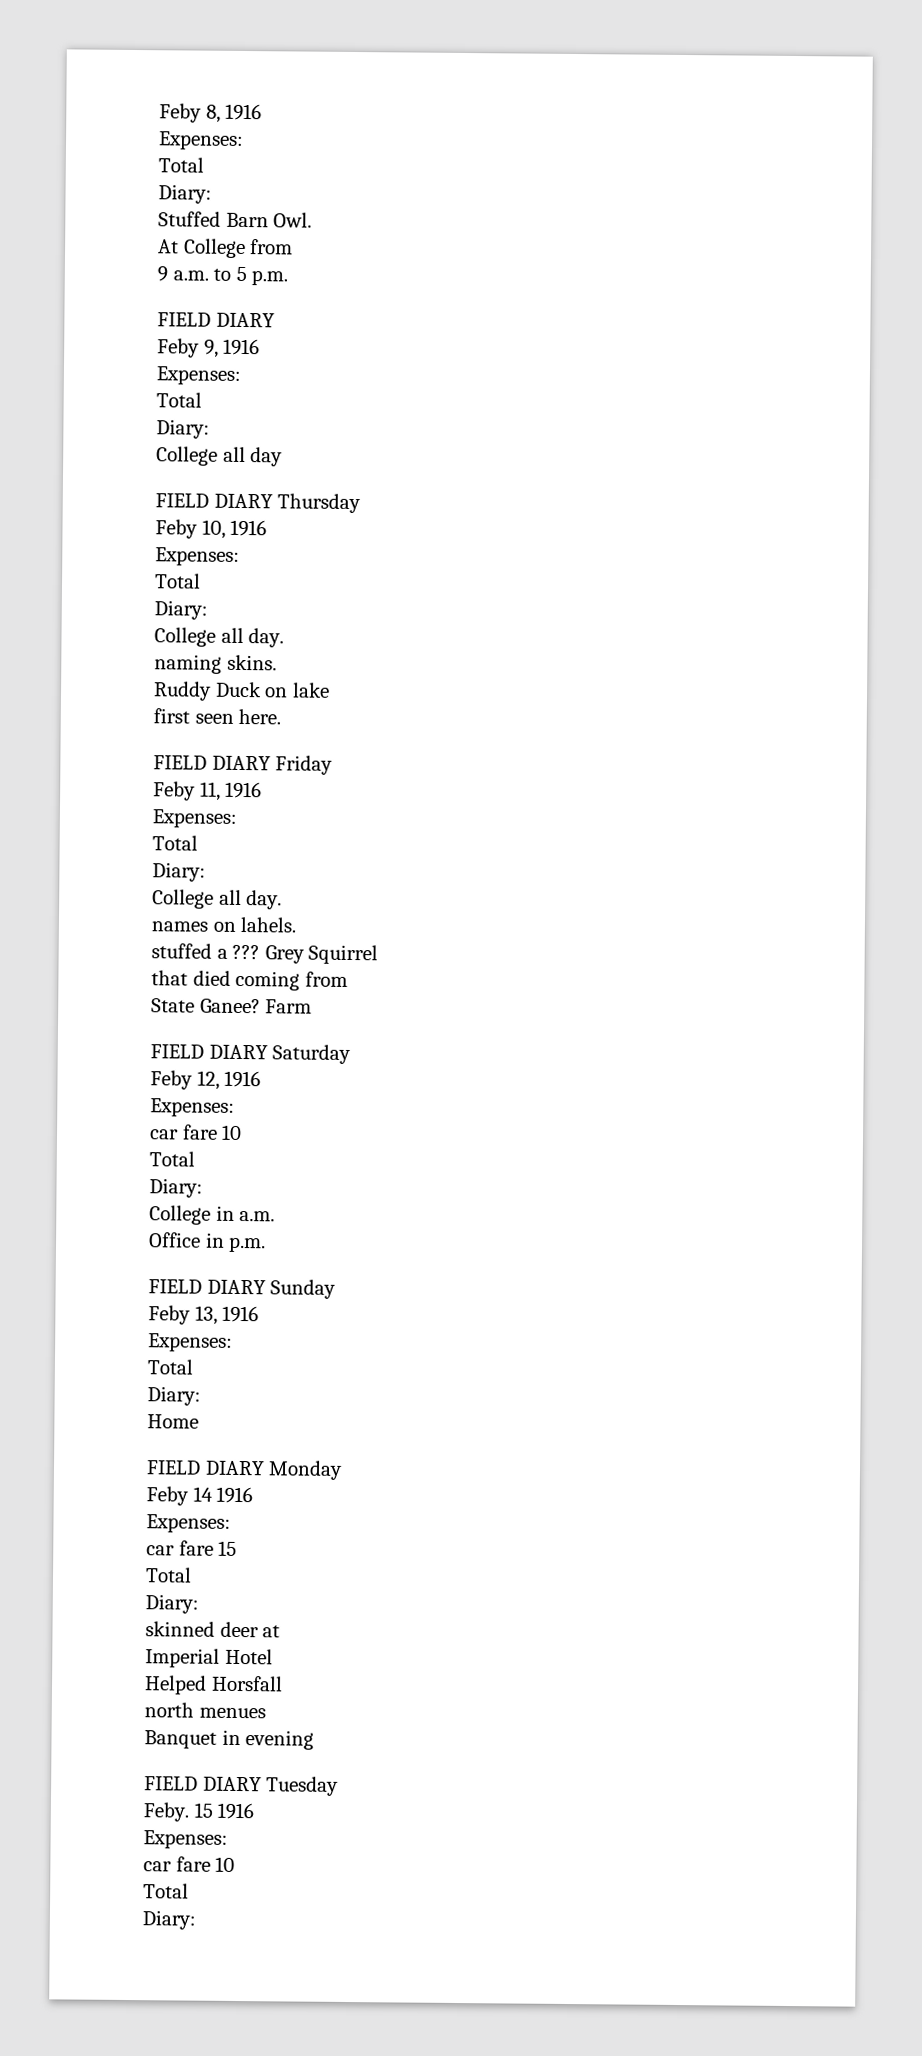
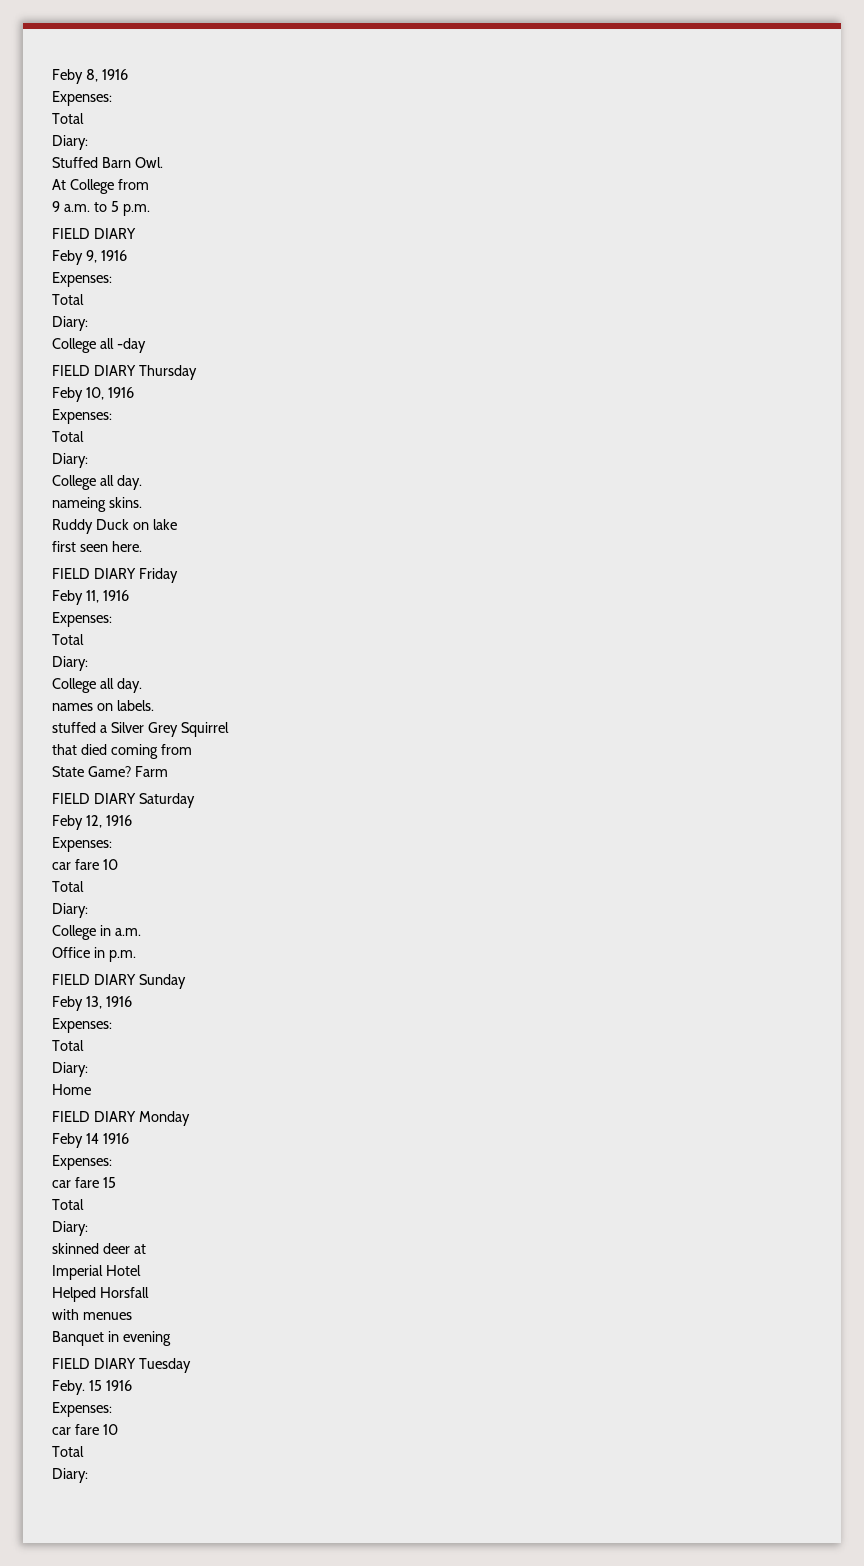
[250,447,284,467] day -> [116,338,146,353] -day
[154,654,222,674] naming -> [52,497,106,512] nameing
[240,916,297,933] lahels. -> [116,700,154,711] labels.
[232,944,261,960] ??? -> [110,722,144,733] Silver
[199,998,261,1014] Ganee? -> [87,766,131,777] Game?
[144,1702,194,1718] north -> [52,1309,79,1320] with

